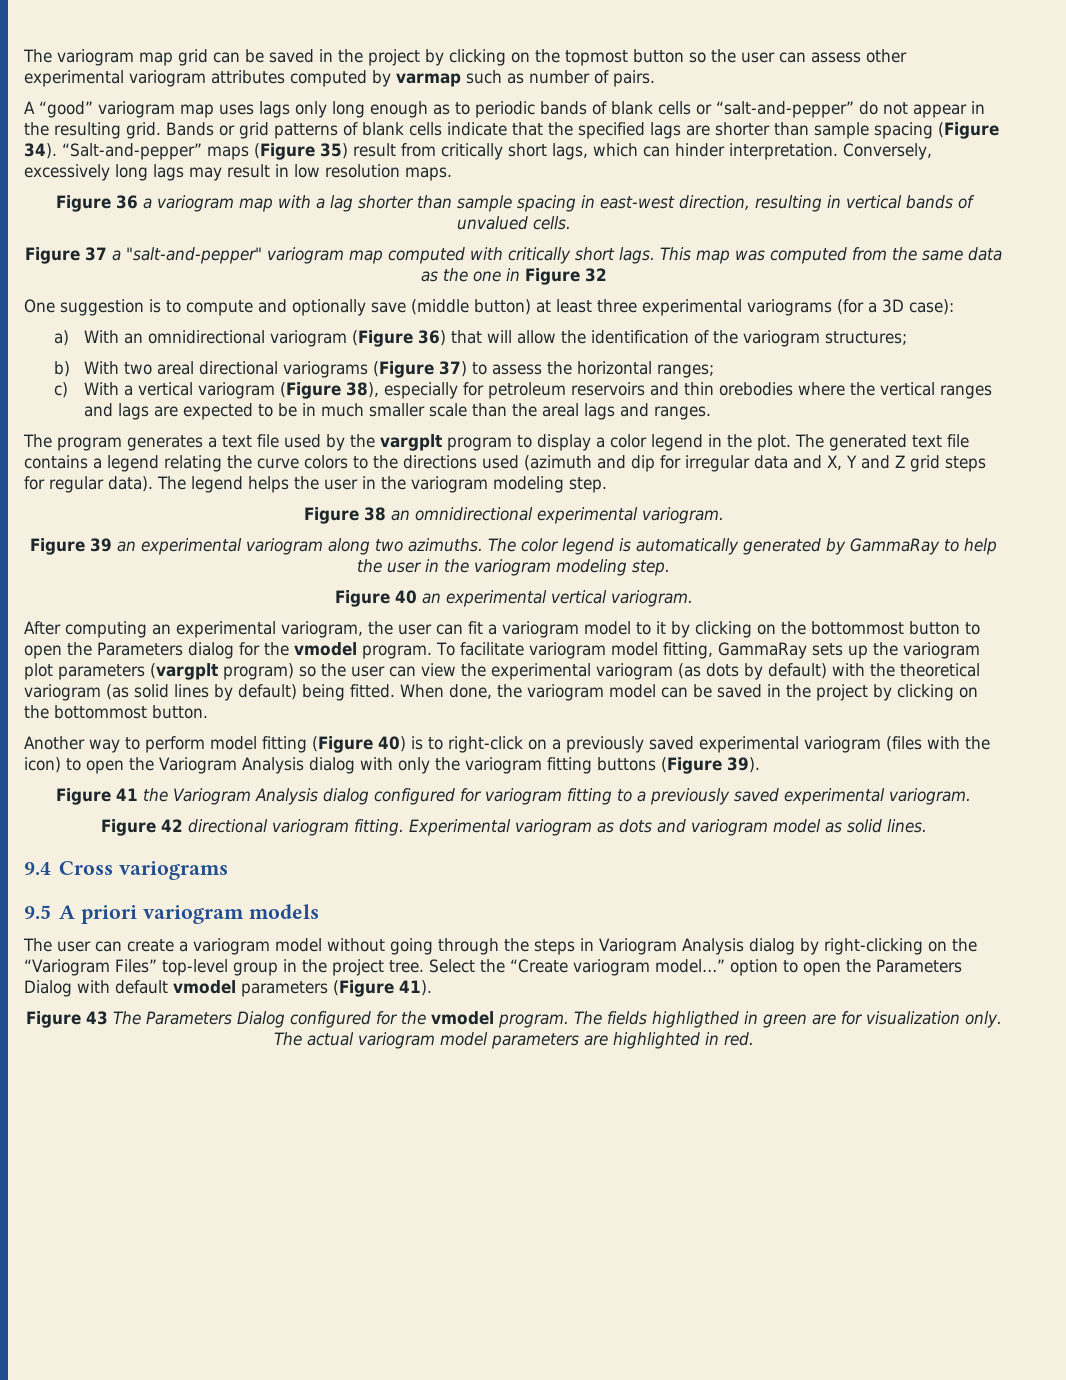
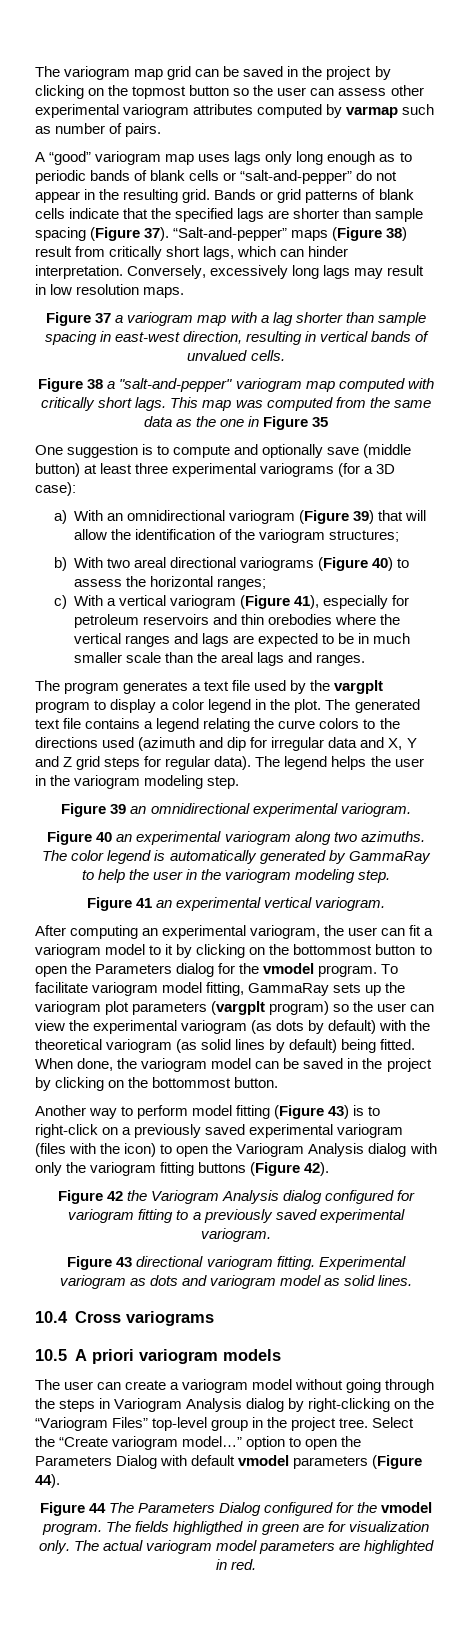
[24,143,57,159] 34). -> [144,227,170,241] 37).
[320,143,348,159] 35) -> [386,227,408,241] 38)
[115,195,138,209] 36 -> [95,313,112,323] 37
[85,247,107,261] 37 -> [87,379,104,389] 38
[584,268,607,282] 32 -> [312,417,329,427] 35
[417,330,446,346] 36) -> [353,510,375,524] 39)
[438,361,467,377] 37) -> [372,557,394,571] 40)
[345,382,379,398] 38), -> [294,595,320,609] 41),
[363,507,386,521] 38 -> [110,804,127,814] 39
[90,538,112,552] 39 -> [96,832,113,842] 40
[394,590,417,604] 40 -> [135,898,152,908] 41
[378,736,406,752] 40) -> [328,1105,350,1119] 43)
[726,757,760,773] [56,788,139,805] 39). // Figure 41 -> [304,1162,330,1176] [57,1190,123,1204] 42). // Figure 42
[160,819,183,832] 42 -> [116,1257,133,1267] 43
[24,862,51,875] 9.4 -> [35,1311,68,1323] 10.4
[24,905,51,919] 9.5 -> [35,1349,67,1361] 10.5
[399,980,432,996] [25,1011,108,1028] 41). // Figure 43 -> [35,1474,60,1488] [39,1502,106,1516] 44). // Figure 44

